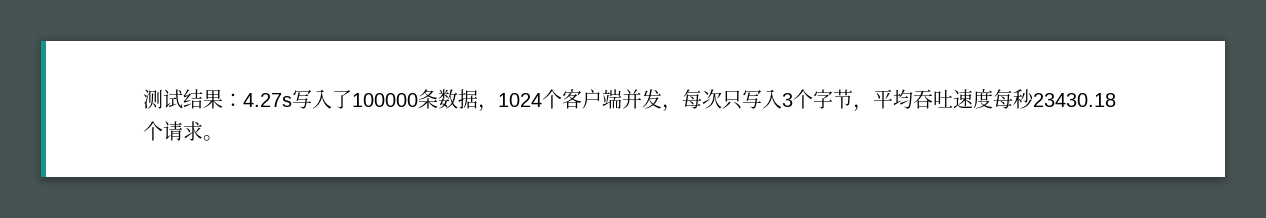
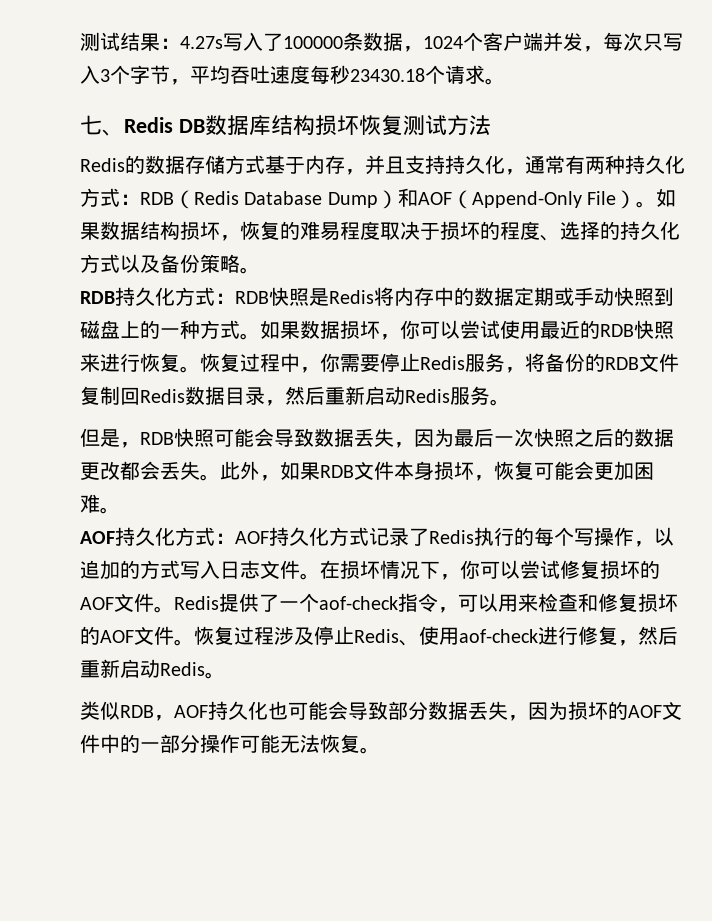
(223, 138) none -> [80,115,491,136] [80,155,685,175] [80,188,677,209] [80,221,680,241] [80,254,260,274] [80,287,674,306] [80,320,674,340] [80,353,679,373] [80,386,510,406] [80,428,674,448] [80,461,654,481] [80,494,120,514] [80,527,674,547] [80,560,660,580] [80,593,678,613] [80,626,678,646] [80,659,225,679] [80,701,682,721] [80,734,380,754] // 七、Redis DB数据库结构损坏恢复测试方法 // Redis的数据存储方式基于内存，并且支持持久化，通常有两种持久化方式：RDB（Redis Database Dump）和AOF（Append-Only File）。如果数据结构损坏，恢复的难易程度取决于损坏的程度、选择的持久化方式以及备份策略。 // RDB持久化方式：RDB快照是Redis将内存中的数据定期或手动快照到磁盘上的一种方式。如果数据损坏，你可以尝试使用最近的RDB快照来进行恢复。恢复过程中，你需要停止Redis服务，将备份的RDB文件复制回Redis数据目录，然后重新启动Redis服务。 // 但是，RDB快照可能会导致数据丢失，因为最后一次快照之后的数据更改都会丢失。此外，如果RDB文件本身损坏，恢复可能会更加困难。 // AOF持久化方式：AOF持久化方式记录了Redis执行的每个写操作，以追加的方式写入日志文件。在损坏情况下，你可以尝试修复损坏的AOF文件。Redis提供了一个aof-check指令，可以用来检查和修复损坏的AOF文件。恢复过程涉及停止Redis、使用aof-check进行修复，然后重新启动Redis。 // 类似RDB，AOF持久化也可能会导致部分数据丢失，因为损坏的AOF文件中的一部分操作可能无法恢复。

